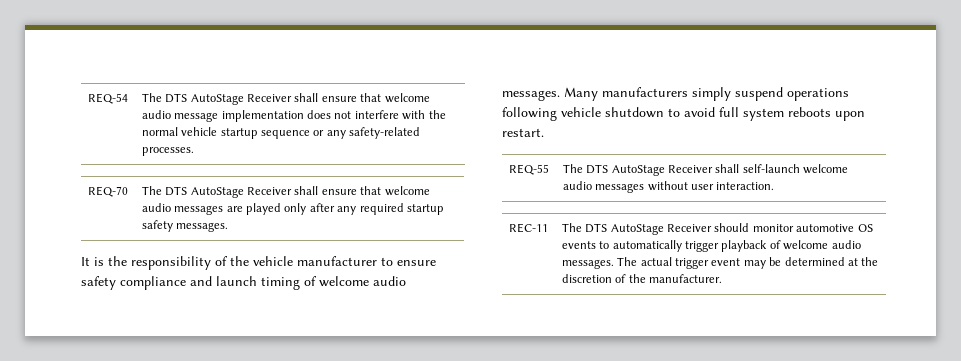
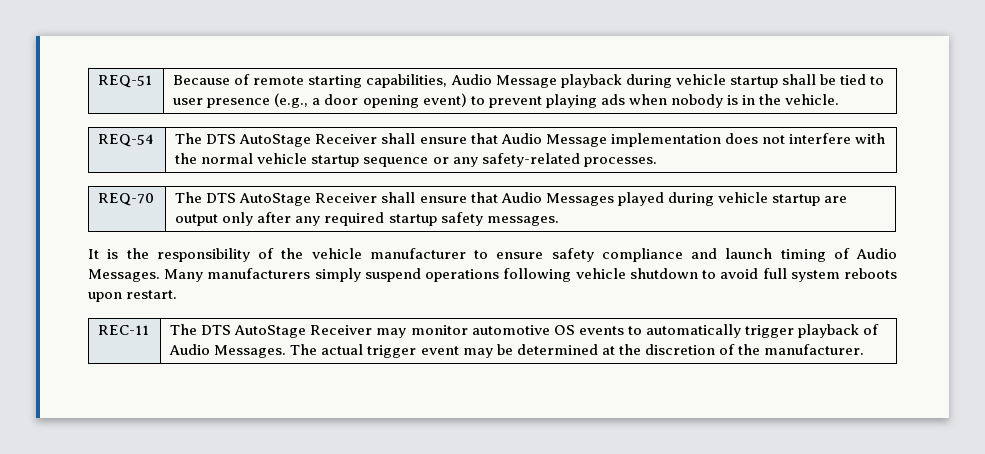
(87, 98) none -> [98,75,153,88] [173,74,884,88] [173,93,840,108] REQ-51 | Because of remote starting capabilities, Audio Message playback during vehicle startup shall be tied to user presence (e.g., a door opening event) to prevent playing ads when nobody is in the vehicle. //
[384,93,430,103] [141,110,219,122] welcome audio message -> [500,133,607,147] Audio Message
[384,186,430,196] [141,203,282,215] welcome audio messages are played -> [500,192,847,206] [175,214,219,226] Audio Messages played during vehicle startup are output
[319,276,406,287] [502,90,560,101] welcome audio messages. -> [856,248,897,259] [88,269,160,282] Audio Messages.
[508,164,549,175] [562,164,849,176] [562,181,775,193] // REQ-55 | The DTS AutoStage Receiver shall self-launch welcome audio messages without user interaction. -> (178, 294) none
[714,223,750,232] should -> [376,328,407,338] may
[783,240,861,250] [561,259,614,269] welcome audio messages. -> [169,344,287,358] Audio Messages.

